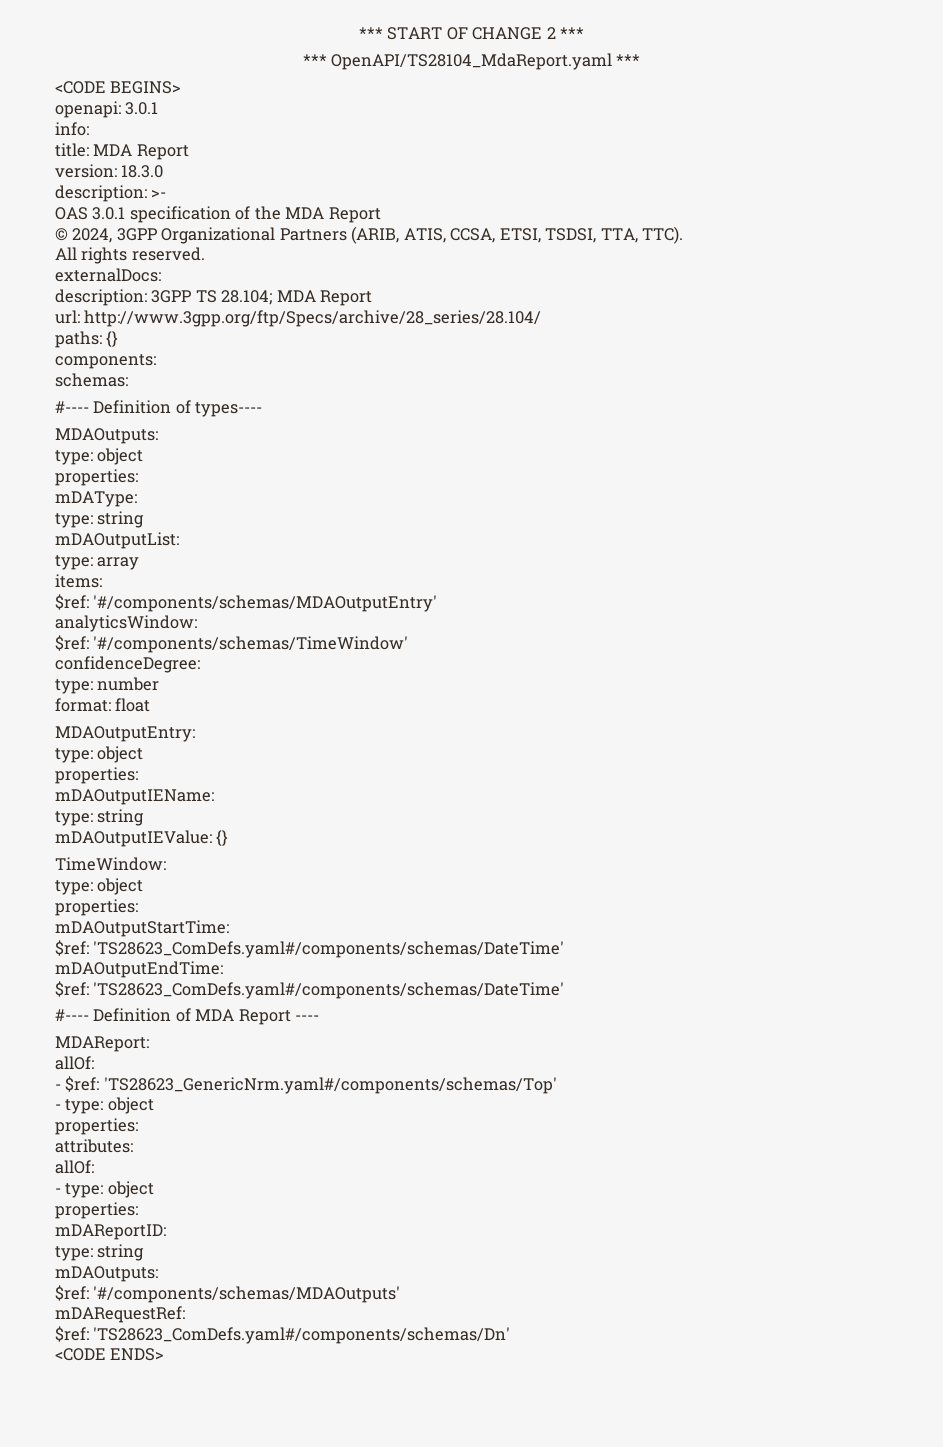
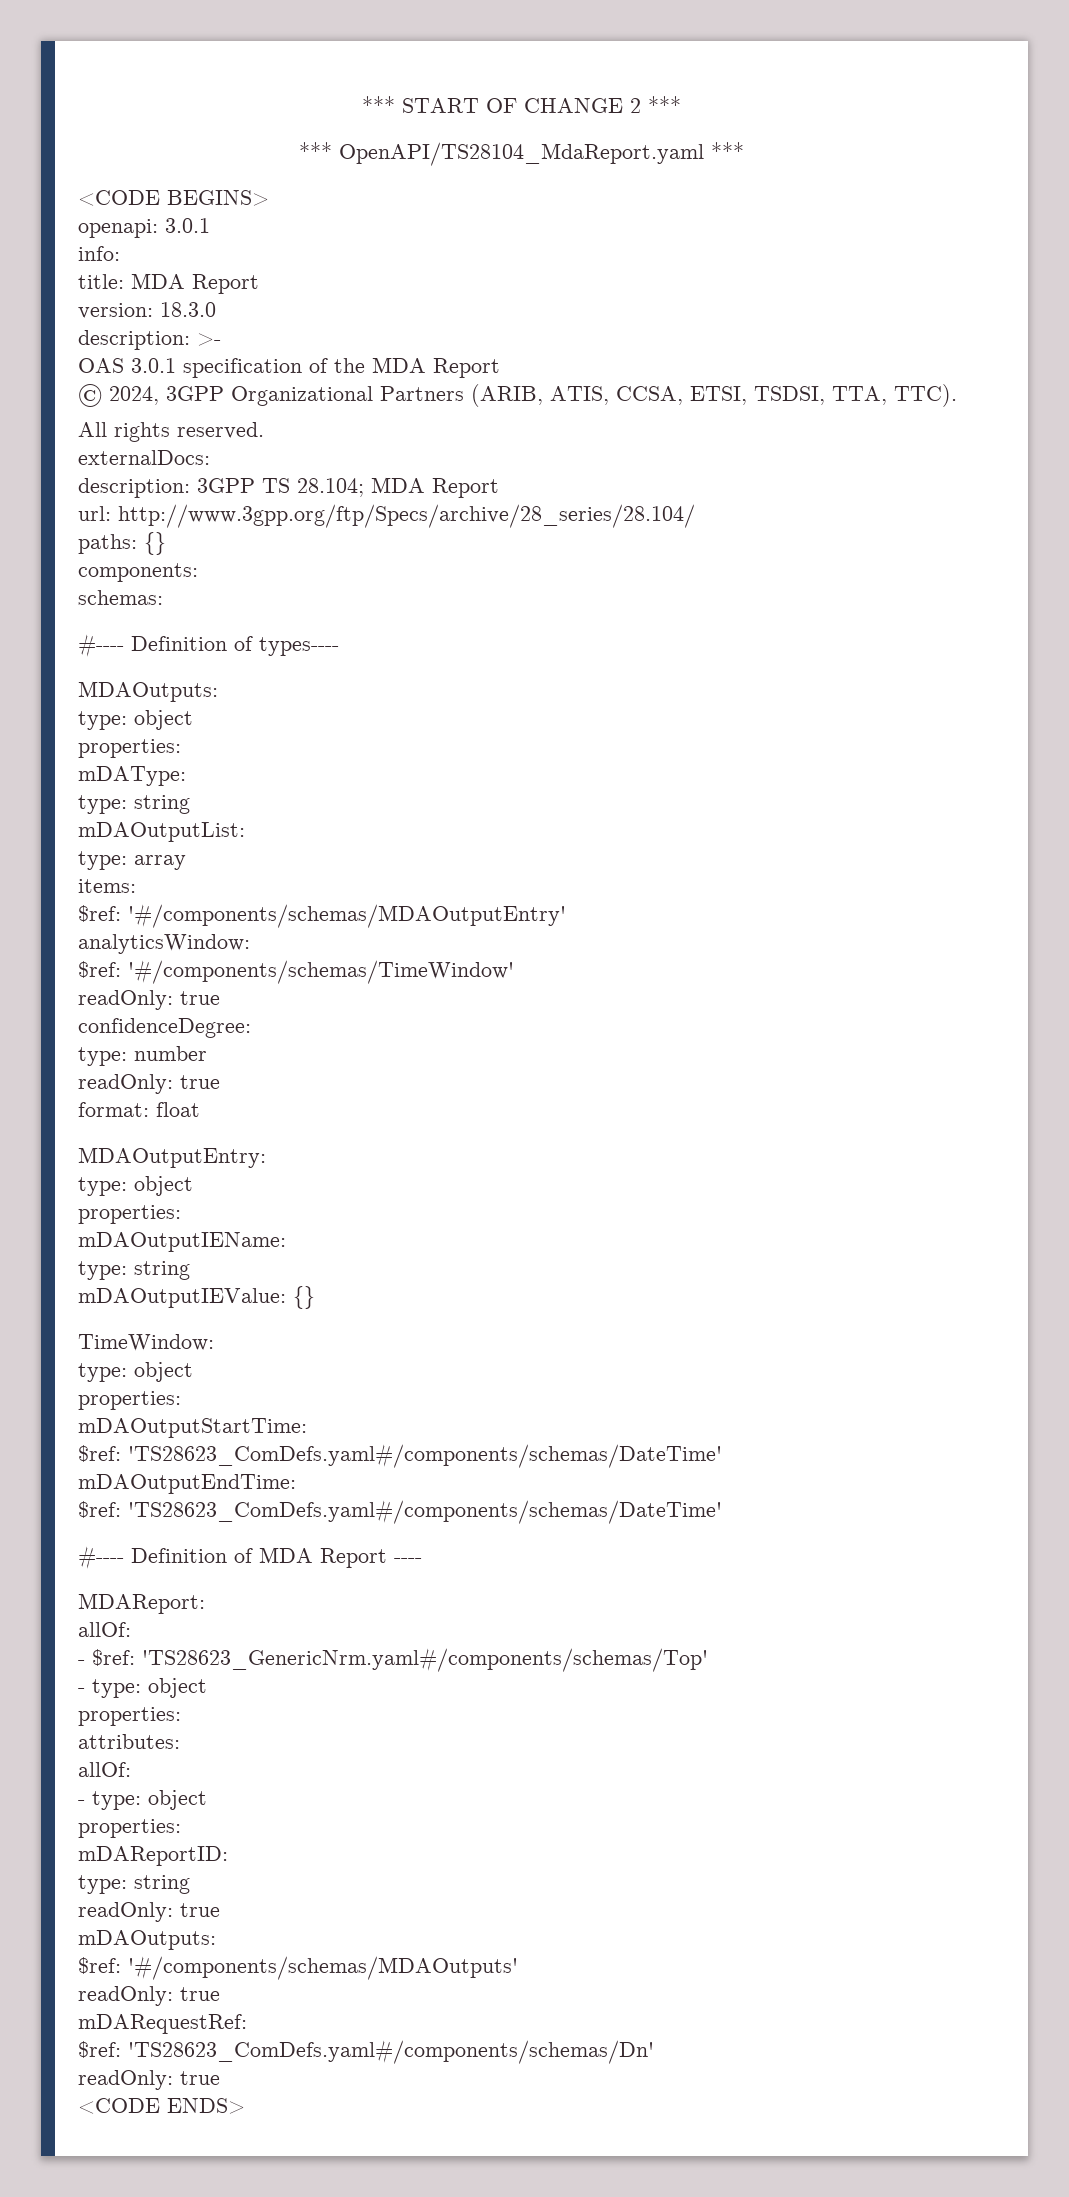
(409, 644) none -> [78,990,220,1010] // readOnly: true
(160, 684) none -> [78,1074,220,1094] // readOnly: true
(145, 1252) none -> [78,1902,220,1922] // readOnly: true
(401, 1294) none -> [78,1986,220,2006] // readOnly: true
(511, 1335) none -> [78,2070,220,2090] // readOnly: true

